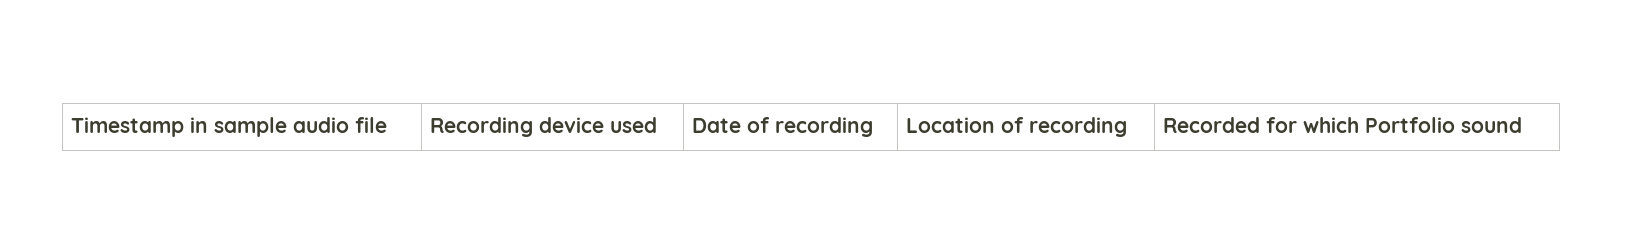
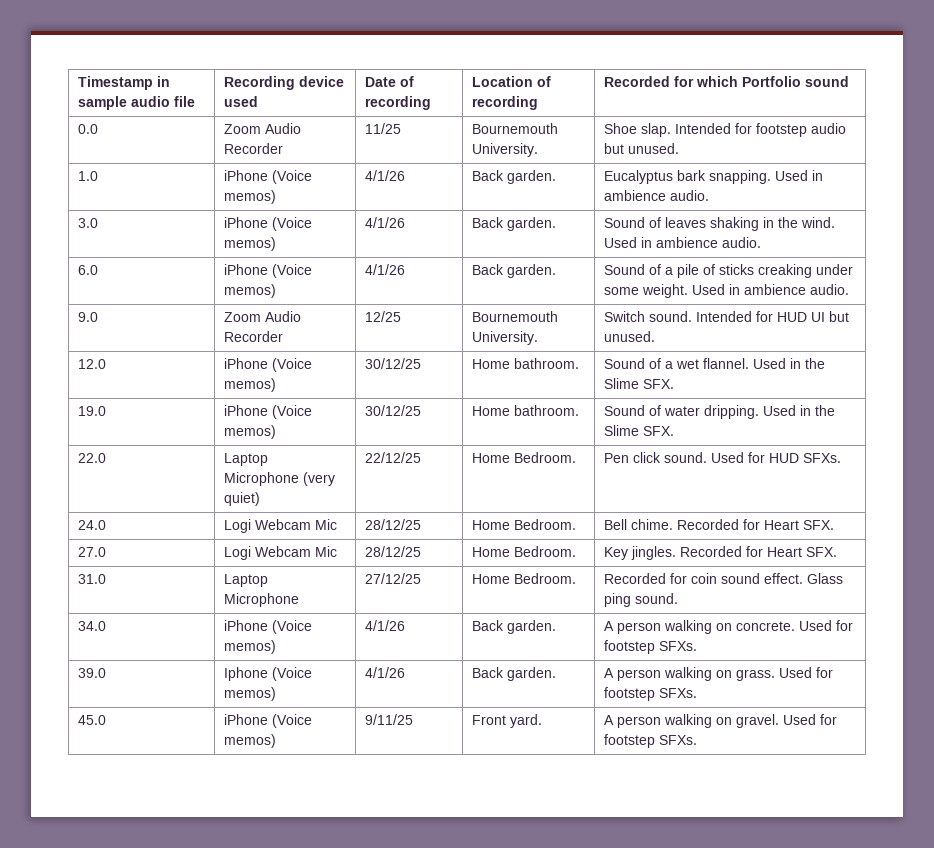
(1522, 125) none -> [77,124,98,134] [223,123,301,134] [223,143,283,154] [364,123,401,134] [471,123,558,134] [471,143,538,157] [603,123,846,137] [603,143,679,154] [77,171,98,181] [223,170,312,184] [223,190,276,204] [364,170,405,181] [471,170,556,184] [603,170,823,184] [603,190,709,201] [77,218,98,228] [223,217,312,231] [223,237,276,251] [364,217,405,228] [471,217,556,231] [603,217,835,231] [603,237,761,248] [77,265,98,275] [223,264,312,278] [223,284,276,298] [364,264,405,275] [471,264,556,278] [603,264,853,278] [603,284,849,298] [77,312,98,322] [223,311,301,322] [223,331,283,342] [364,311,401,322] [471,311,558,322] [471,331,538,345] [603,311,849,322] [603,331,655,342] [77,359,106,369] [223,358,312,372] [223,378,276,392] [364,358,421,369] [471,358,579,369] [603,358,825,369] [603,378,674,389] [77,406,106,416] [223,405,312,419] [223,425,276,439] [364,405,421,416] [471,405,579,416] [603,405,835,419] [603,425,674,436] [77,453,106,463] [223,453,268,466] [223,472,335,486] [223,492,260,506] [364,452,421,463] [471,452,576,463] [603,452,841,463] [77,520,106,530] [223,519,337,533] [364,519,421,530] [471,519,576,530] [603,519,834,530] [77,547,106,557] [223,546,337,560] [364,546,421,557] [471,546,576,557] [603,546,837,560] [77,574,106,584] [223,574,268,587] [223,593,299,607] [364,573,421,584] [471,573,576,584] [603,573,843,584] [603,593,678,607] [77,621,106,631] [223,620,312,634] [223,640,276,654] [364,620,405,631] [471,620,556,634] [603,620,853,634] [603,640,697,654] [77,668,106,678] [223,667,312,681] [223,687,276,701] [364,667,405,678] [471,667,556,681] [603,667,833,681] [603,687,697,701] [77,715,106,725] [223,714,312,728] [223,734,276,748] [364,714,413,725] [471,714,542,728] [603,714,837,728] [603,734,697,748] // 0.0 | Zoom Audio Recorder | 11/25 | Bournemouth University. | Shoe slap. Intended for footstep audio but unused. // 1.0 | iPhone (Voice memos) | 4/1/26 | Back garden. | Eucalyptus bark snapping. Used in ambience audio. // 3.0 | iPhone (Voice memos) | 4/1/26 | Back garden. | Sound of leaves shaking in the wind. Used in ambience audio. // 6.0 | iPhone (Voice memos) | 4/1/26 | Back garden. | Sound of a pile of sticks creaking under some weight. Used in ambience audio. // 9.0 | Zoom Audio Recorder | 12/25 | Bournemouth University. | Switch sound. Intended for HUD UI but unused. // 12.0 | iPhone (Voice memos) | 30/12/25 | Home bathroom. | Sound of a wet flannel. Used in the Slime SFX. // 19.0 | iPhone (Voice memos) | 30/12/25 | Home bathroom. | Sound of water dripping. Used in the Slime SFX. // 22.0 | Laptop Microphone (very quiet) | 22/12/25 | Home Bedroom. | Pen click sound. Used for HUD SFXs. // 24.0 | Logi Webcam Mic | 28/12/25 | Home Bedroom. | Bell chime. Recorded for Heart SFX. // 27.0 | Logi Webcam Mic | 28/12/25 | Home Bedroom. | Key jingles. Recorded for Heart SFX. // 31.0 | Laptop Microphone | 27/12/25 | Home Bedroom. | Recorded for coin sound effect. Glass ping sound. // 34.0 | iPhone (Voice memos) | 4/1/26 | Back garden. | A person walking on concrete. Used for footstep SFXs. // 39.0 | Iphone (Voice memos) | 4/1/26 | Back garden. | A person walking on grass. Used for footstep SFXs. // 45.0 | iPhone (Voice memos) | 9/11/25 | Front yard. | A person walking on gravel. Used for footstep SFXs.

